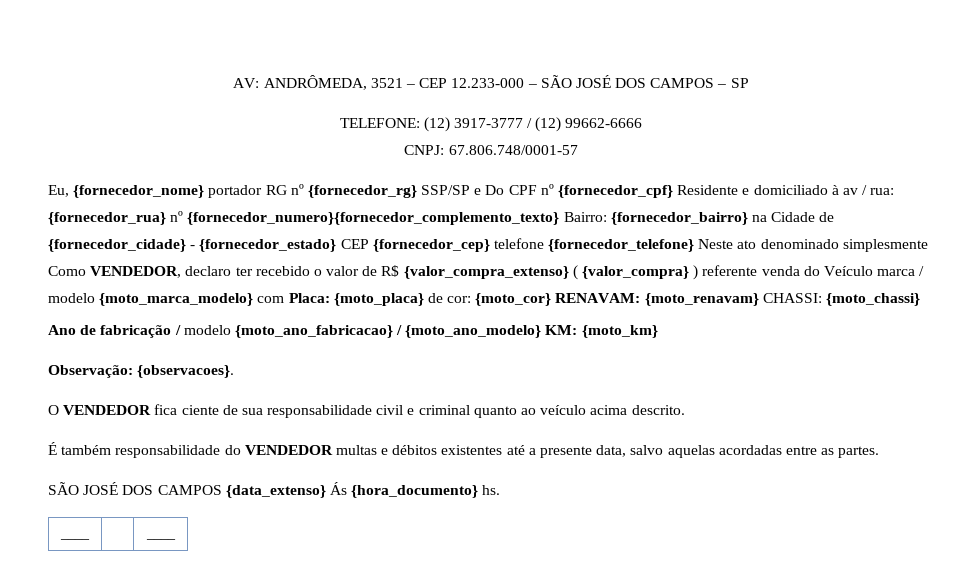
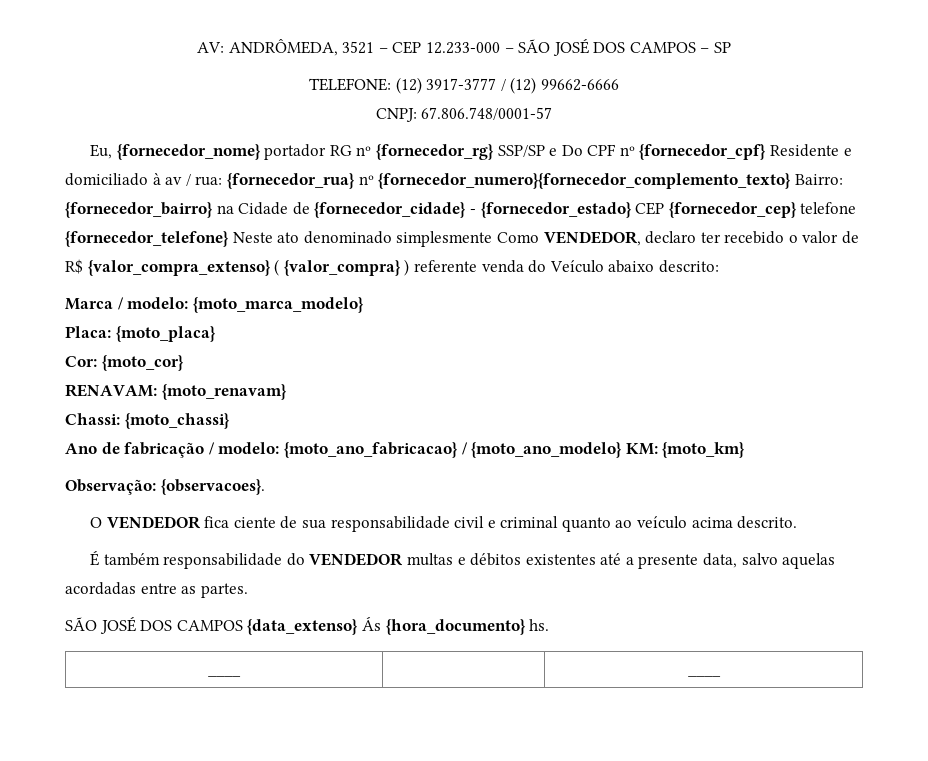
[877,266,925,276] [48,293,95,303] marca / modelo -> [608,260,719,273] [65,297,189,310] abaixo descrito: // Marca / modelo:
[257,296,285,303] com -> (364, 305) //
[427,293,472,303] de cor: -> [65,356,97,367] // Cor:
(552, 299) none -> (184, 363) //
[762,293,822,303] CHASSI: -> [65,413,120,425] // Chassi:
[183,325,231,335] modelo -> [218,442,280,454] modelo:

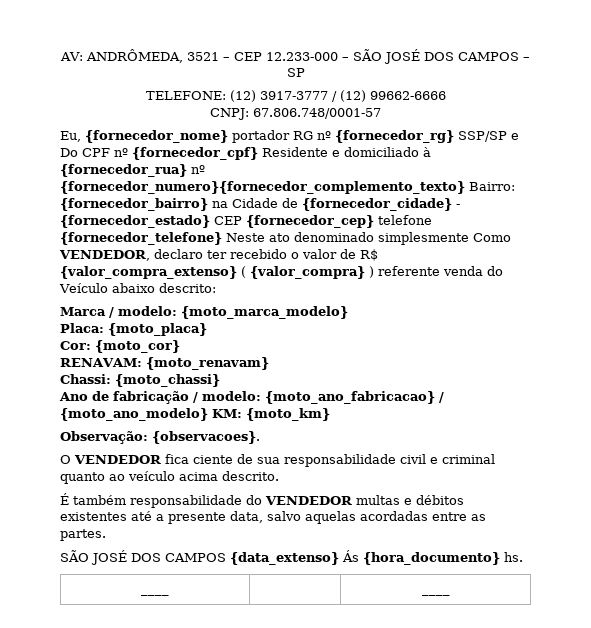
[165,174,223,186] av / rua: -> (431, 152) none

